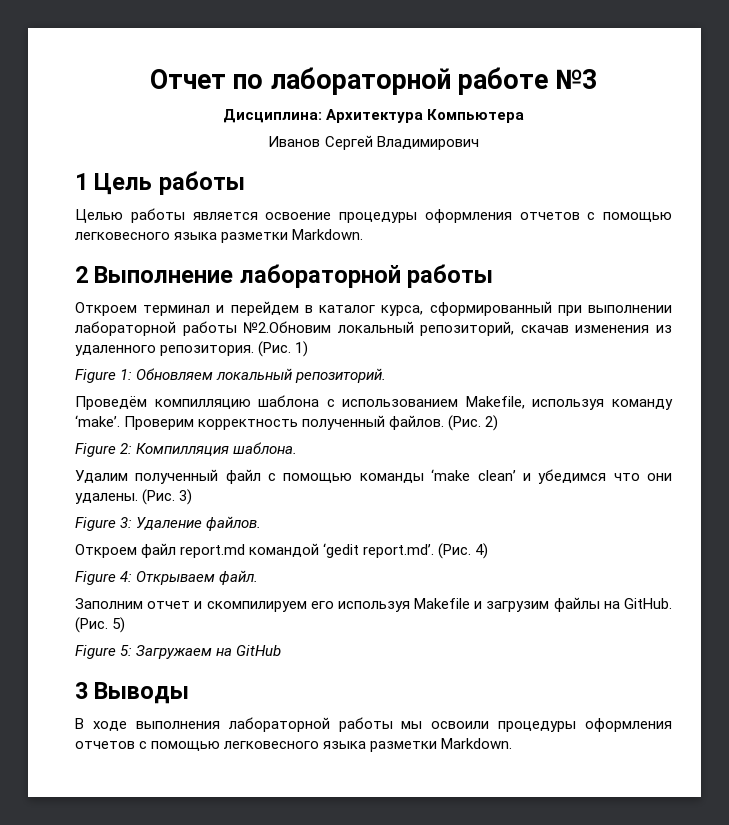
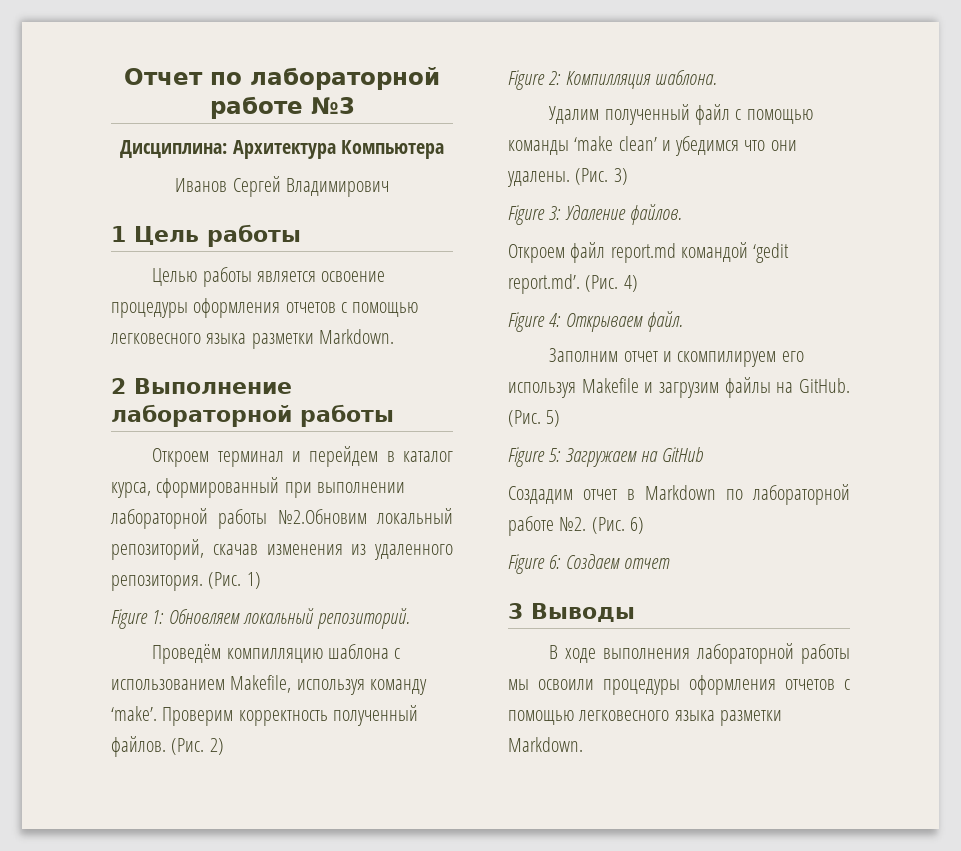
(282, 650) none -> [508,484,850,505] [508,516,644,536] [508,554,670,574] // Создадим отчет в Markdown по лабораторной работе №2. (Рис. 6) // Figure 6: Создаем отчет

